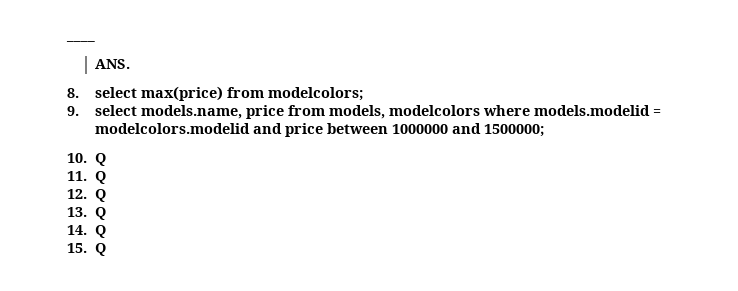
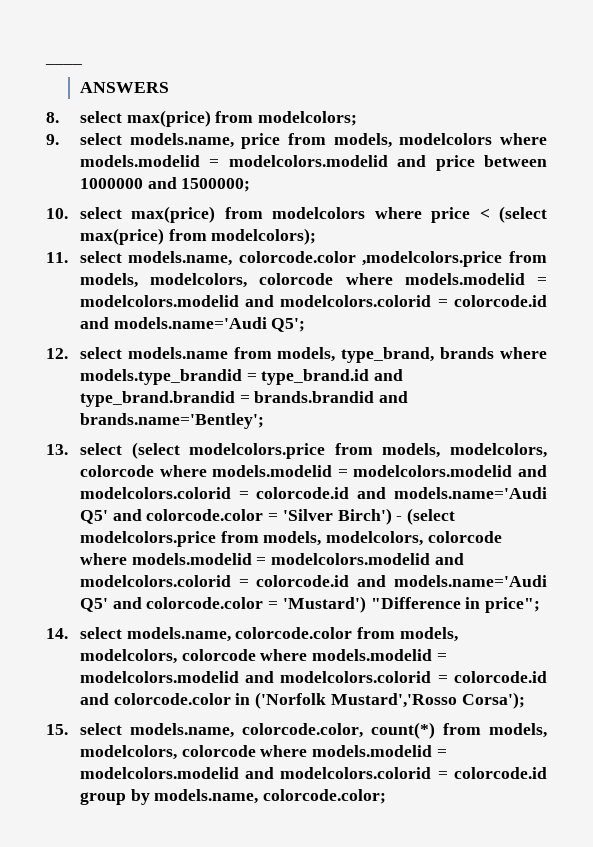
[95,59,131,69] ANS. -> [79,82,169,93] ANSWERS
[95,153,107,166] [67,171,107,184] [67,189,107,202] [67,207,107,220] [67,225,107,238] [67,243,107,256] Q // 11. Q // 12. Q // 13. Q // 14. Q // 15. Q -> [79,206,547,223] [79,228,317,245] [46,251,547,267] [79,273,547,288] [79,295,548,307] [79,317,306,332] [46,347,547,363] [79,369,404,385] [79,391,409,407] [79,413,264,429] [46,442,547,459] [79,465,547,477] [79,487,548,499] [79,508,455,525] [79,531,502,547] [79,553,464,565] [79,575,548,587] [79,596,540,613] [46,627,458,642] [79,649,447,664] [79,671,548,683] [79,692,525,709] [46,722,547,739] [79,745,447,760] [79,767,548,779] [79,789,387,805] select max(price) from modelcolors where price < (select max(price) from modelcolors); // 11. select models.name, colorcode.color ,modelcolors.price from models, modelcolors, colorcode where models.modelid = modelcolors.modelid and modelcolors.colorid = colorcode.id and models.name='Audi Q5'; // 12. select models.name from models, type_brand, brands where models.type_brandid = type_brand.id and type_brand.brandid = brands.brandid and brands.name='Bentley'; // 13. select (select modelcolors.price from models, modelcolors, colorcode where models.modelid = modelcolors.modelid and modelcolors.colorid = colorcode.id and models.name='Audi Q5' and colorcode.color = 'Silver Birch') - (select modelcolors.price from models, modelcolors, colorcode where models.modelid = modelcolors.modelid and modelcolors.colorid = colorcode.id and models.name='Audi Q5' and colorcode.color = 'Mustard') "Difference in price"; // 14. select models.name, colorcode.color from models, modelcolors, colorcode where models.modelid = modelcolors.modelid and modelcolors.colorid = colorcode.id and colorcode.color in ('Norfolk Mustard','Rosso Corsa'); // 15. select models.name, colorcode.color, count(*) from models, modelcolors, colorcode where models.modelid = modelcolors.modelid and modelcolors.colorid = colorcode.id group by models.name, colorcode.color;

